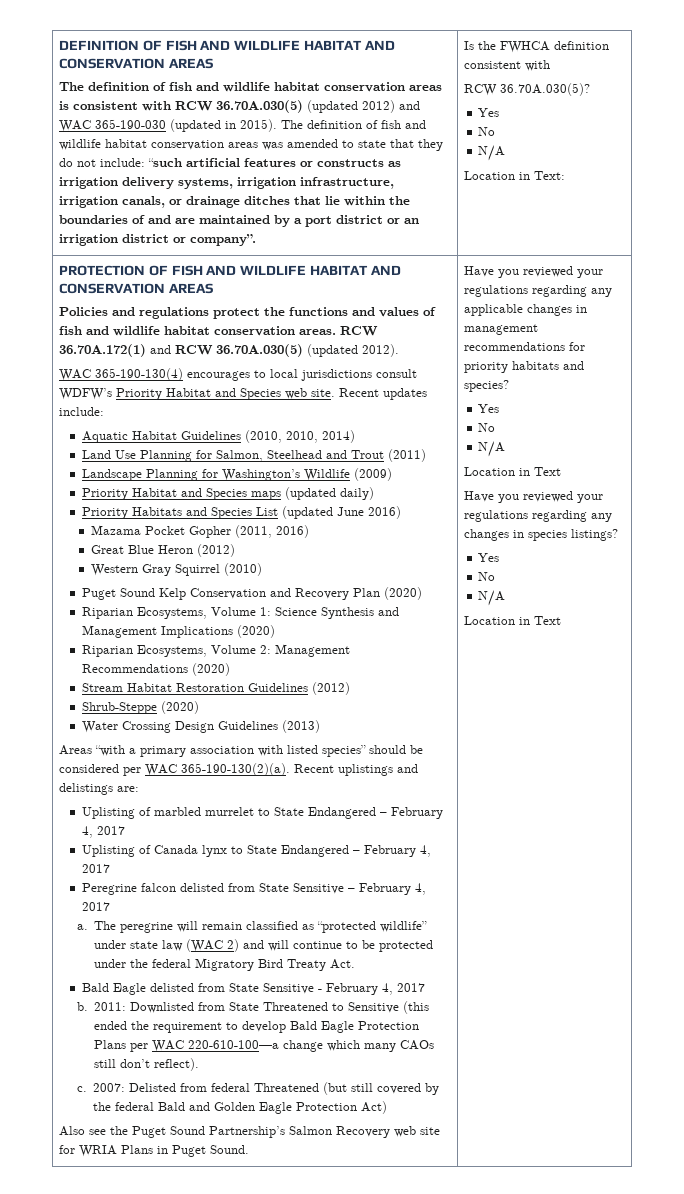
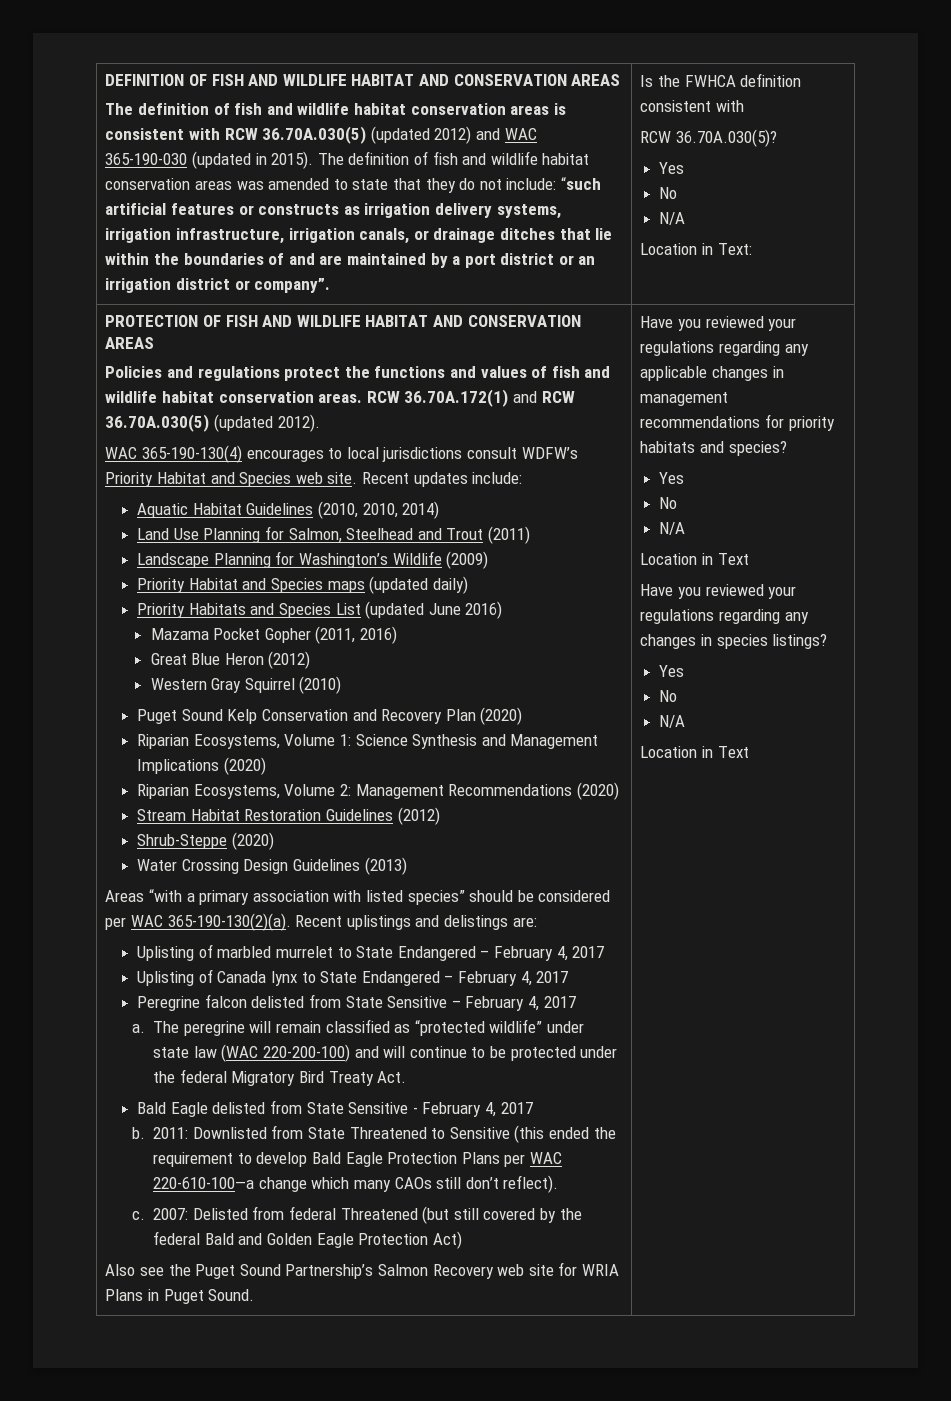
[227,939,240,952] 2) -> [263,1044,351,1062] 220-200-100)

